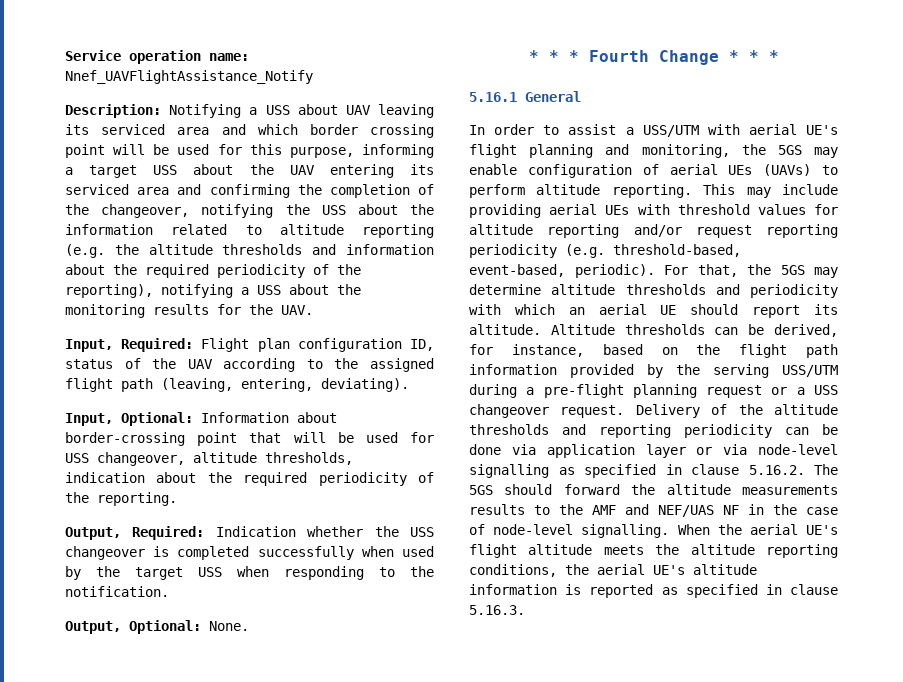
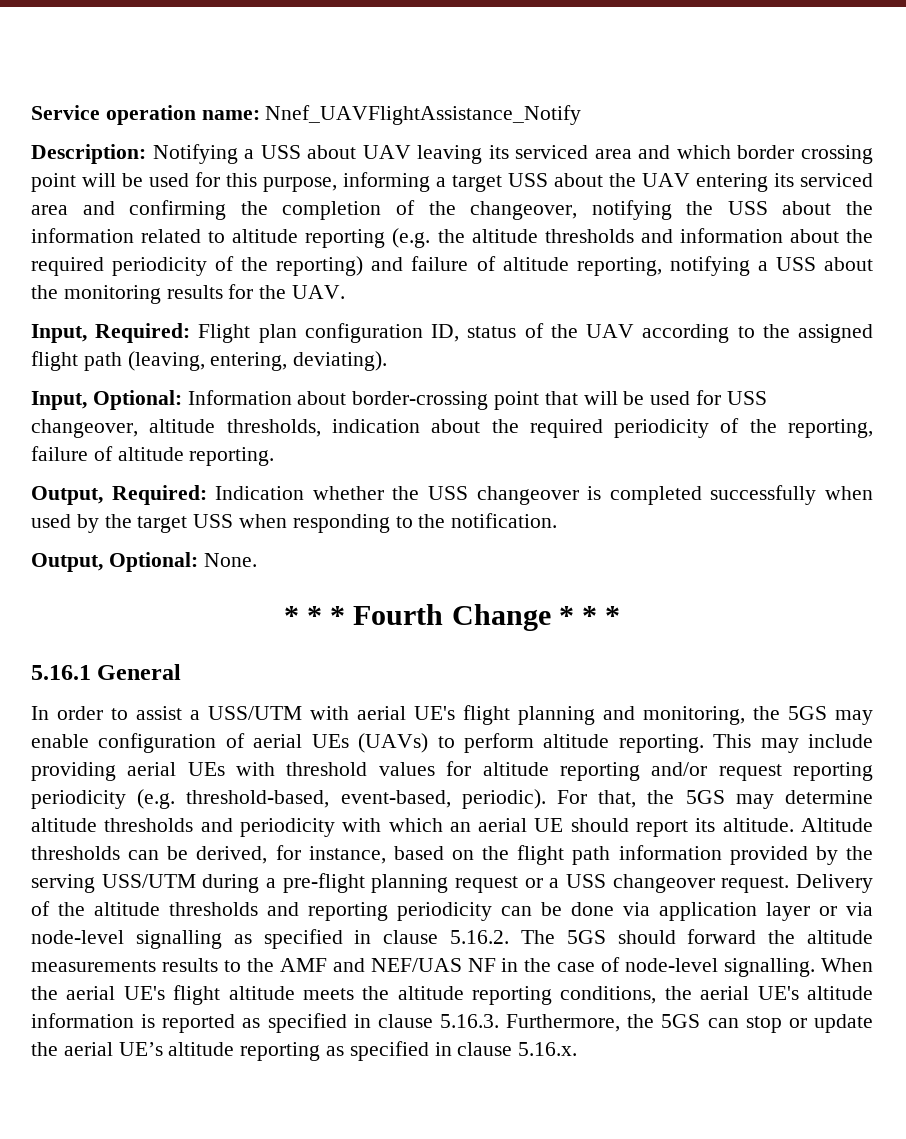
[65,284,153,298] reporting), -> [276,256,662,276] reporting) and failure of altitude reporting,
(89, 497) none -> [787,419,873,438] [31,446,184,461] reporting, failure of altitude
(525, 610) none -> [506,1014,873,1033] [31,1041,578,1061] Furthermore, the 5GS can stop or update the aerial UE’s altitude reporting as specified in clause 5.16.x.

